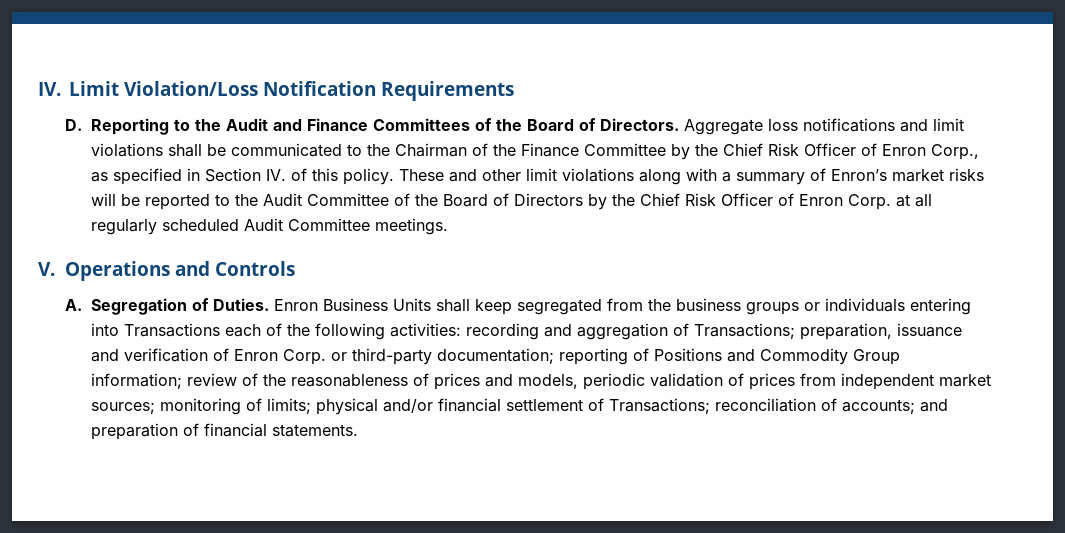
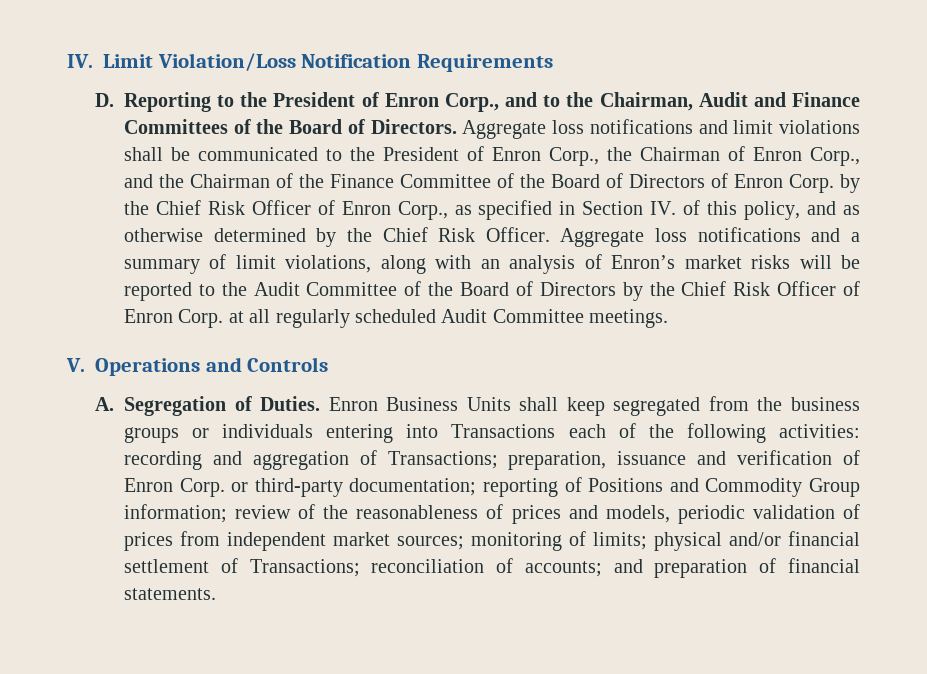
(222, 125) none -> [273,92,693,112] President of Enron Corp., and to the Chairman,
(391, 150) none -> [382,146,860,166] [123,174,184,188] President of Enron Corp., the Chairman of Enron Corp., and the
(667, 149) none -> [496,173,834,193] of the Board of Directors of Enron Corp.
[343,168,806,185] policy. These and other limit violations along with a summary -> [744,201,860,220] [123,227,860,247] [123,254,576,274] policy, and as otherwise determined by the Chief Risk Officer. Aggregate loss notifications and a summary of limit violations, along with an analysis

